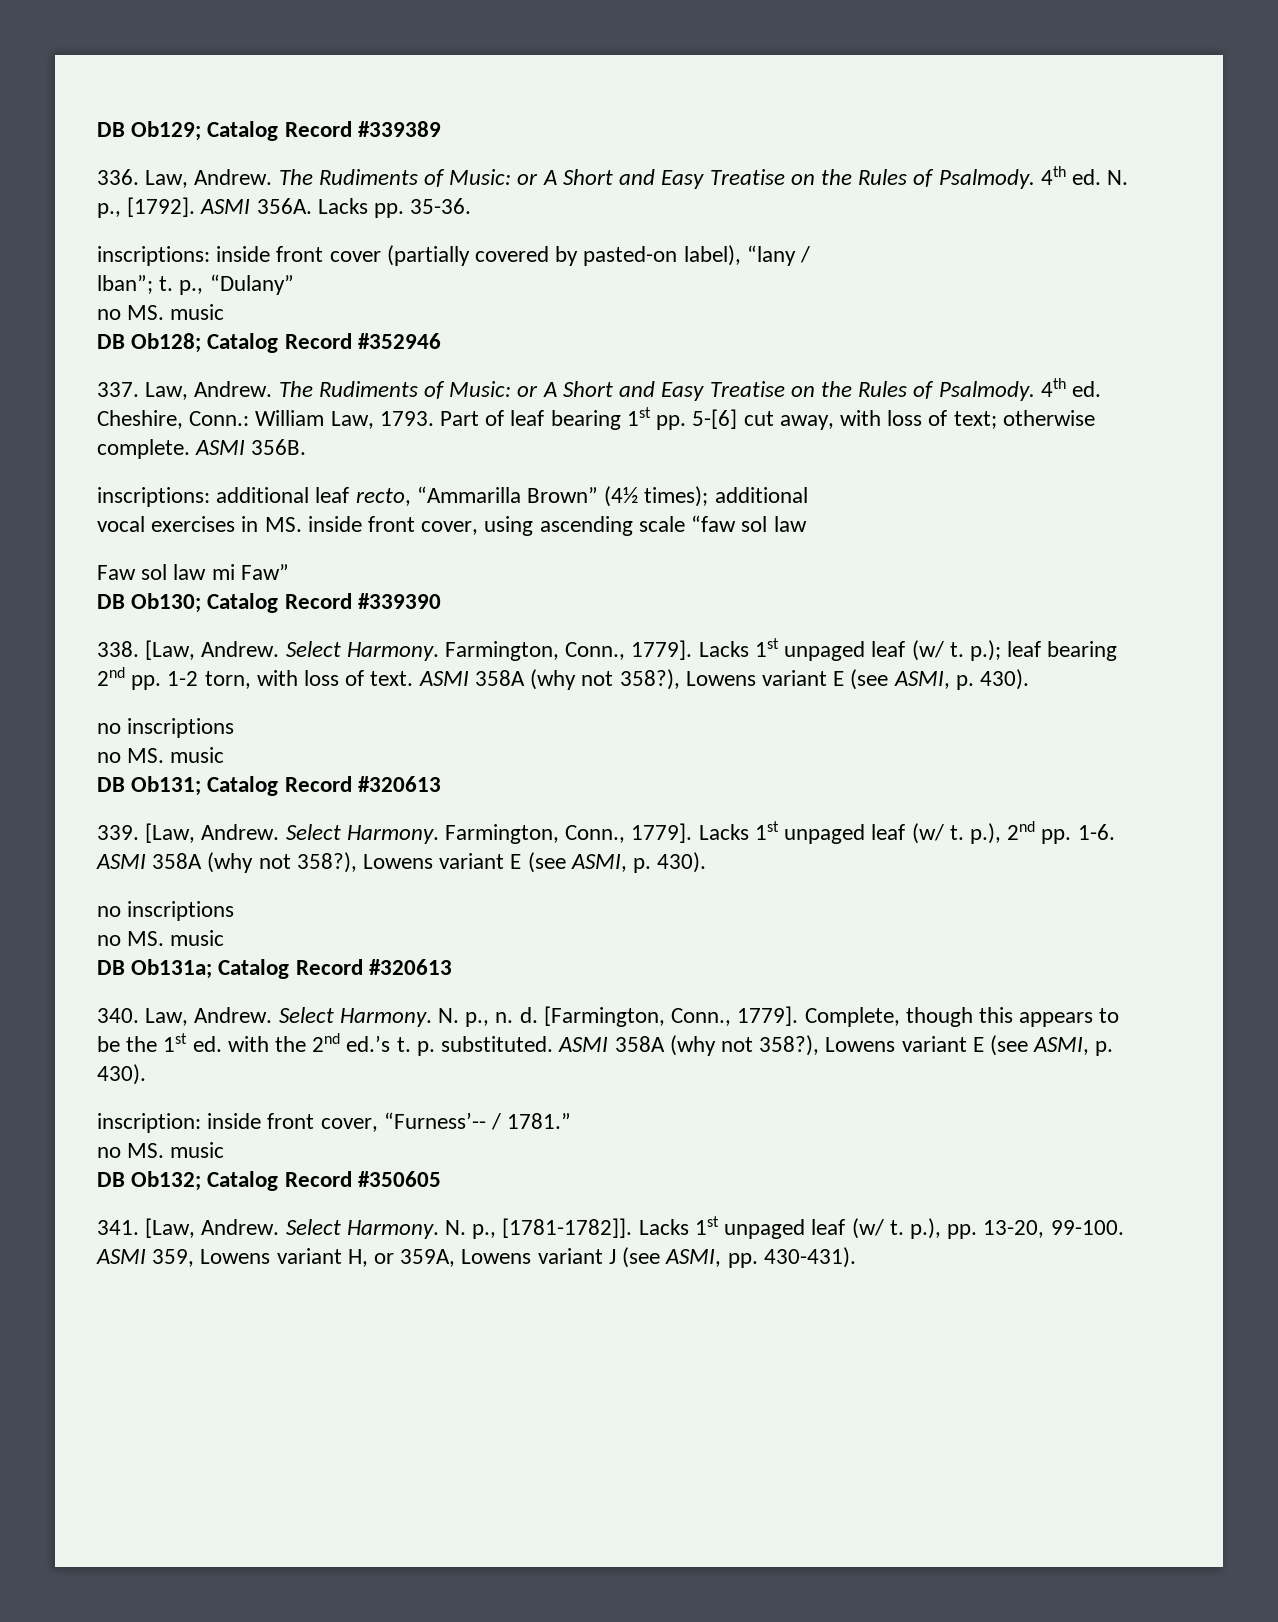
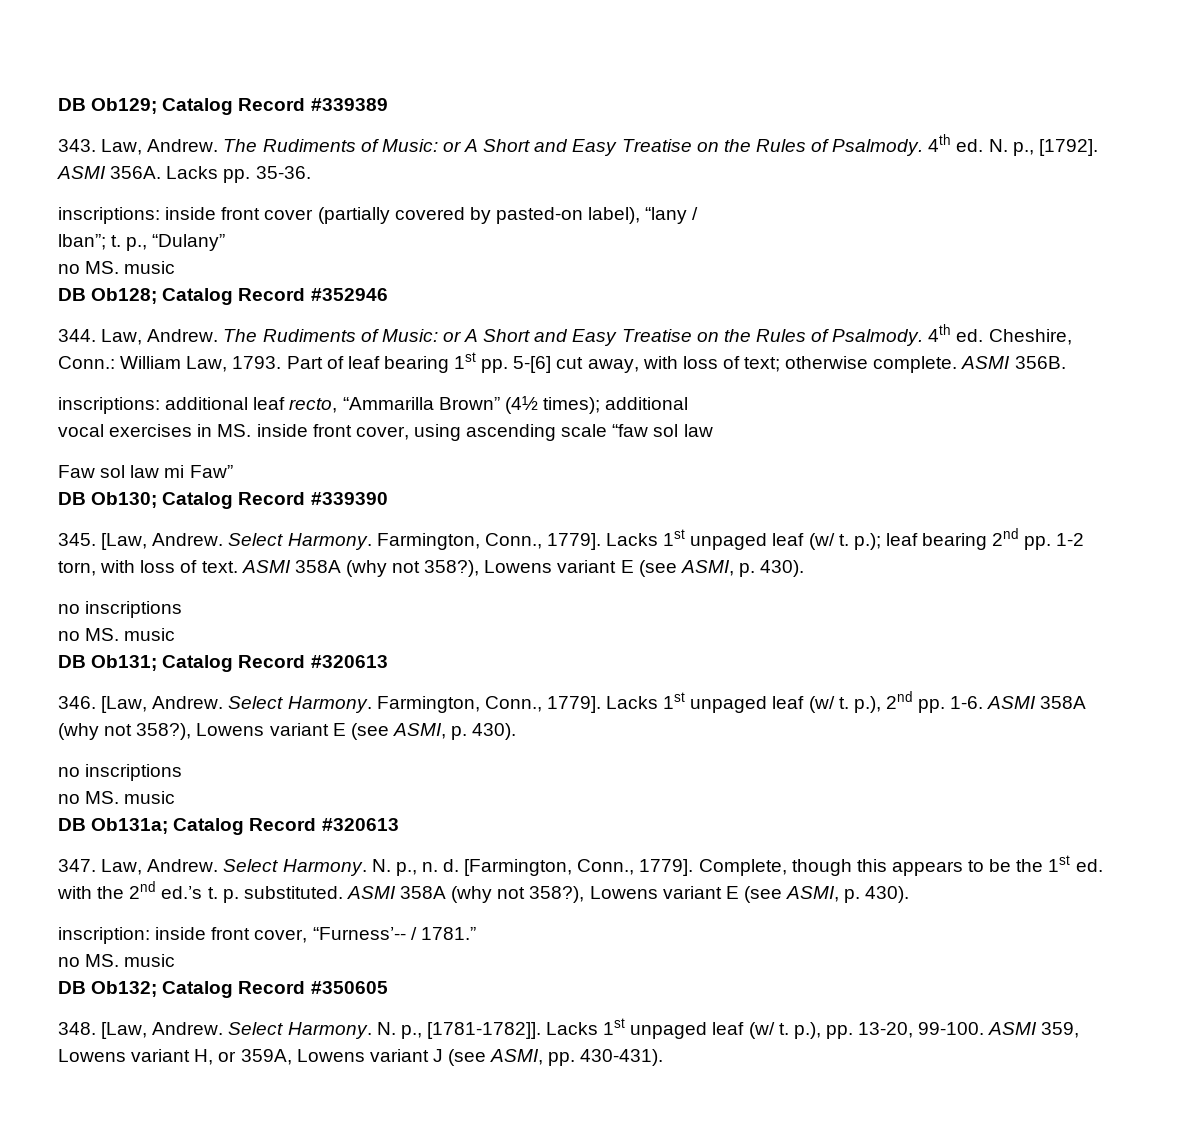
[97,169,139,185] 336. -> [58,139,96,152] 343.
[97,382,139,397] 337. -> [58,329,96,342] 344.
[97,641,139,657] 338. -> [58,533,96,546] 345.
[97,825,139,840] 339. -> [58,696,96,709] 346.
[97,1008,139,1023] 340. -> [58,859,96,872] 347.
[97,1220,139,1235] 341. -> [58,1022,96,1035] 348.

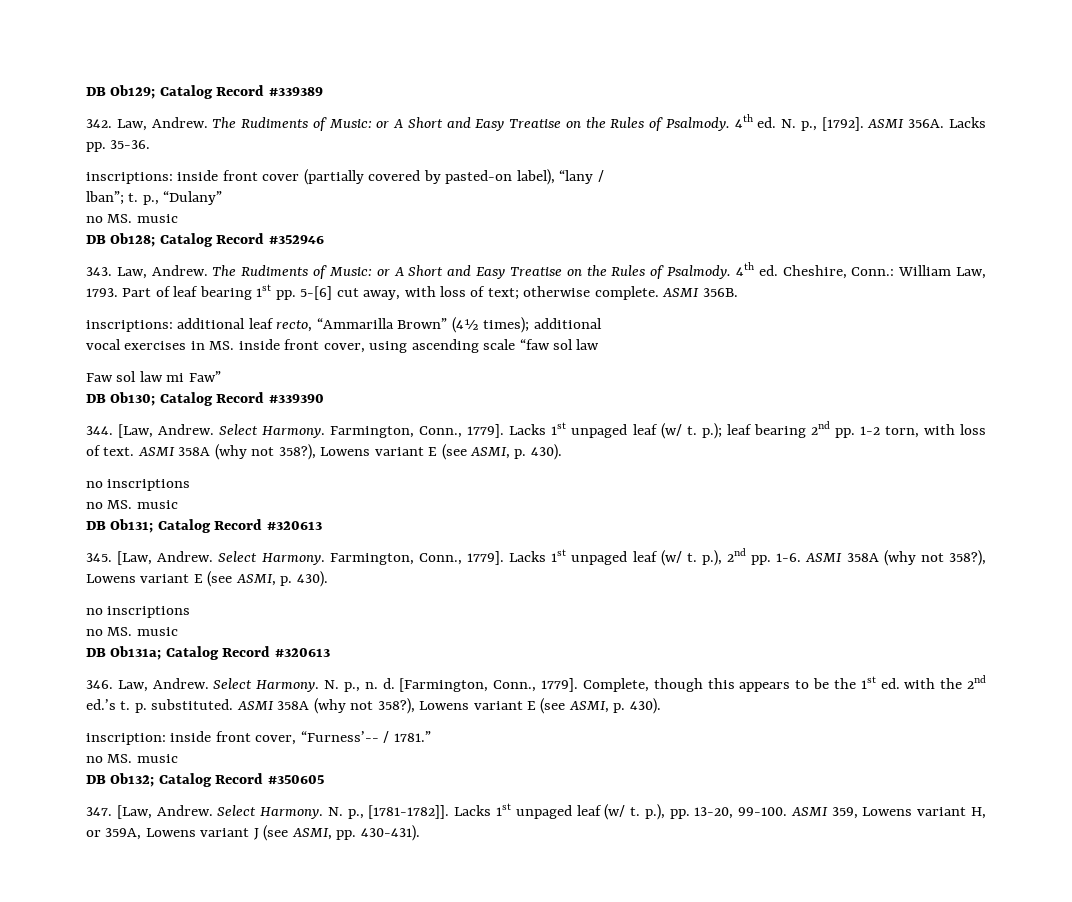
[58,139,96,152] 343. -> [86,119,112,128] 342.
[58,329,96,342] 344. -> [86,267,112,276] 343.
[58,533,96,546] 345. -> [86,426,113,435] 344.
[58,696,96,709] 346. -> [86,553,112,562] 345.
[58,859,96,872] 347. -> [86,680,113,689] 346.
[58,1022,96,1035] 348. -> [86,807,112,816] 347.

